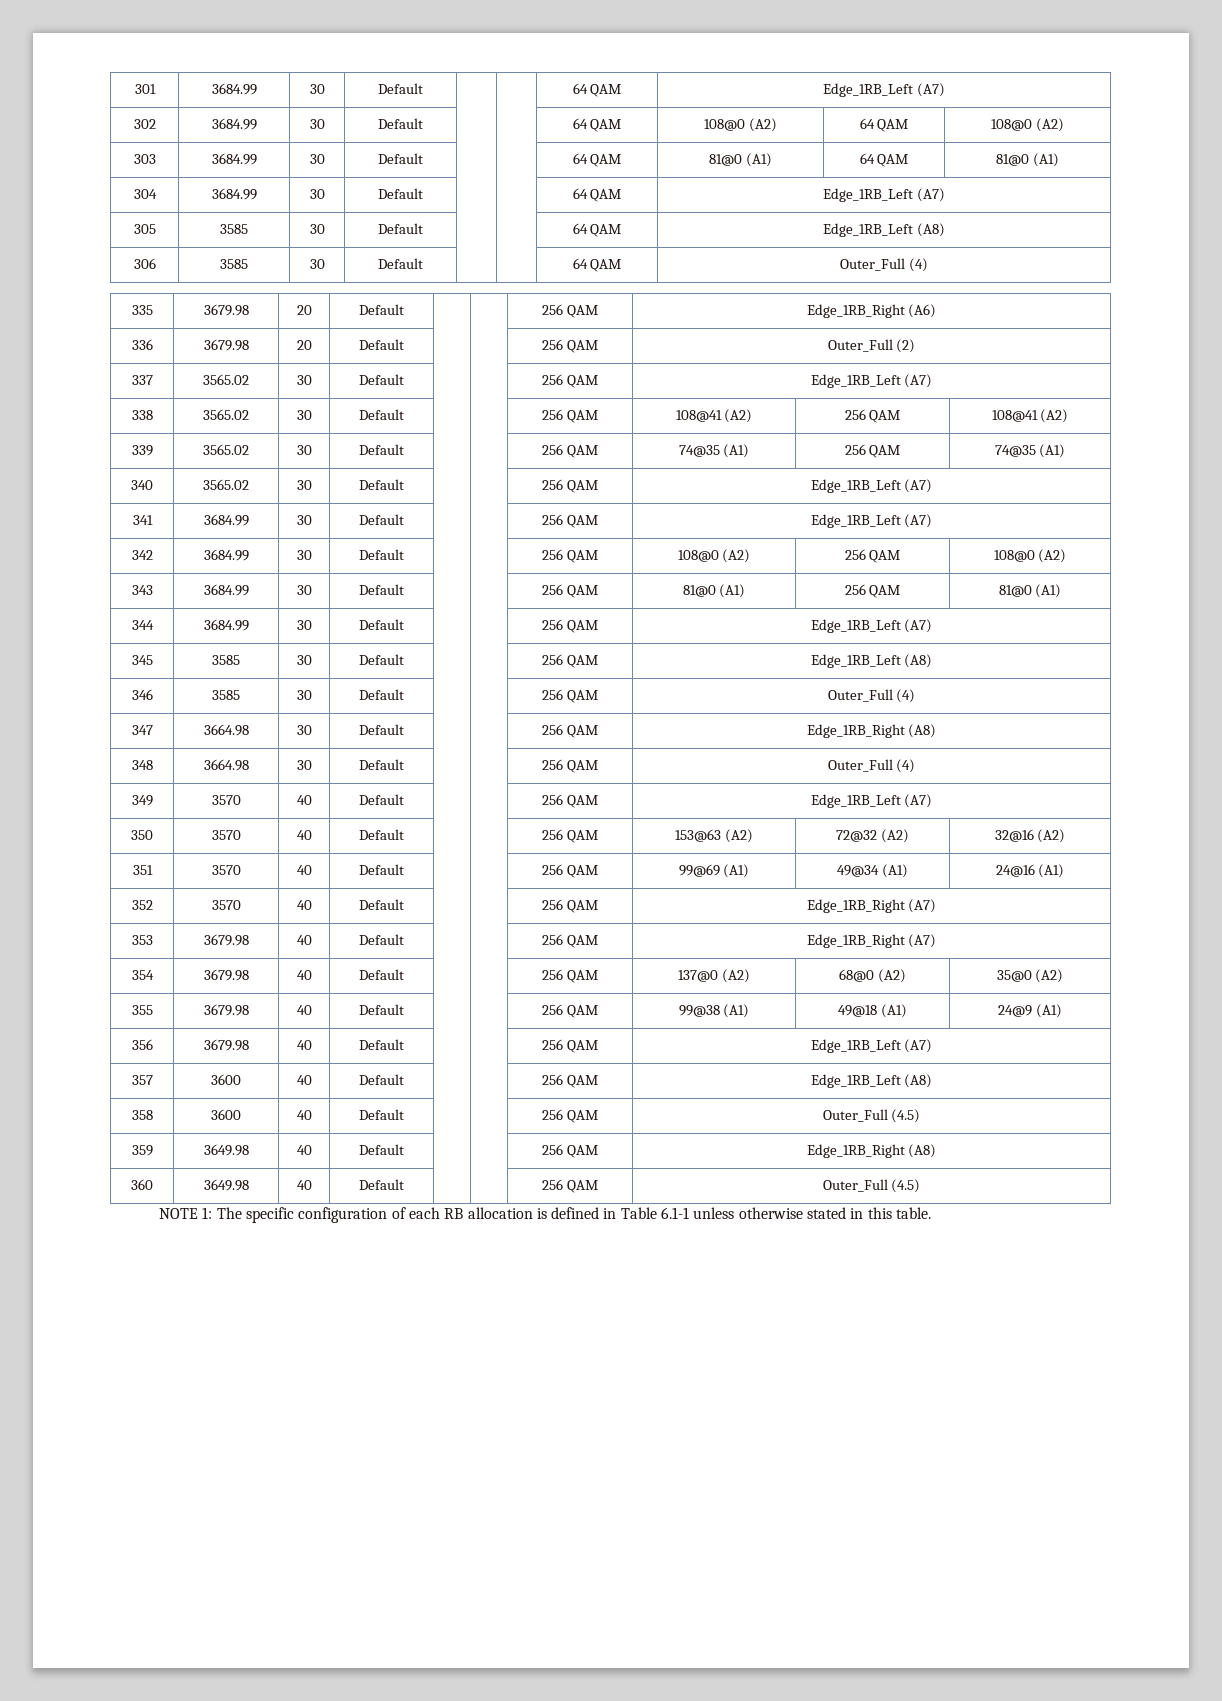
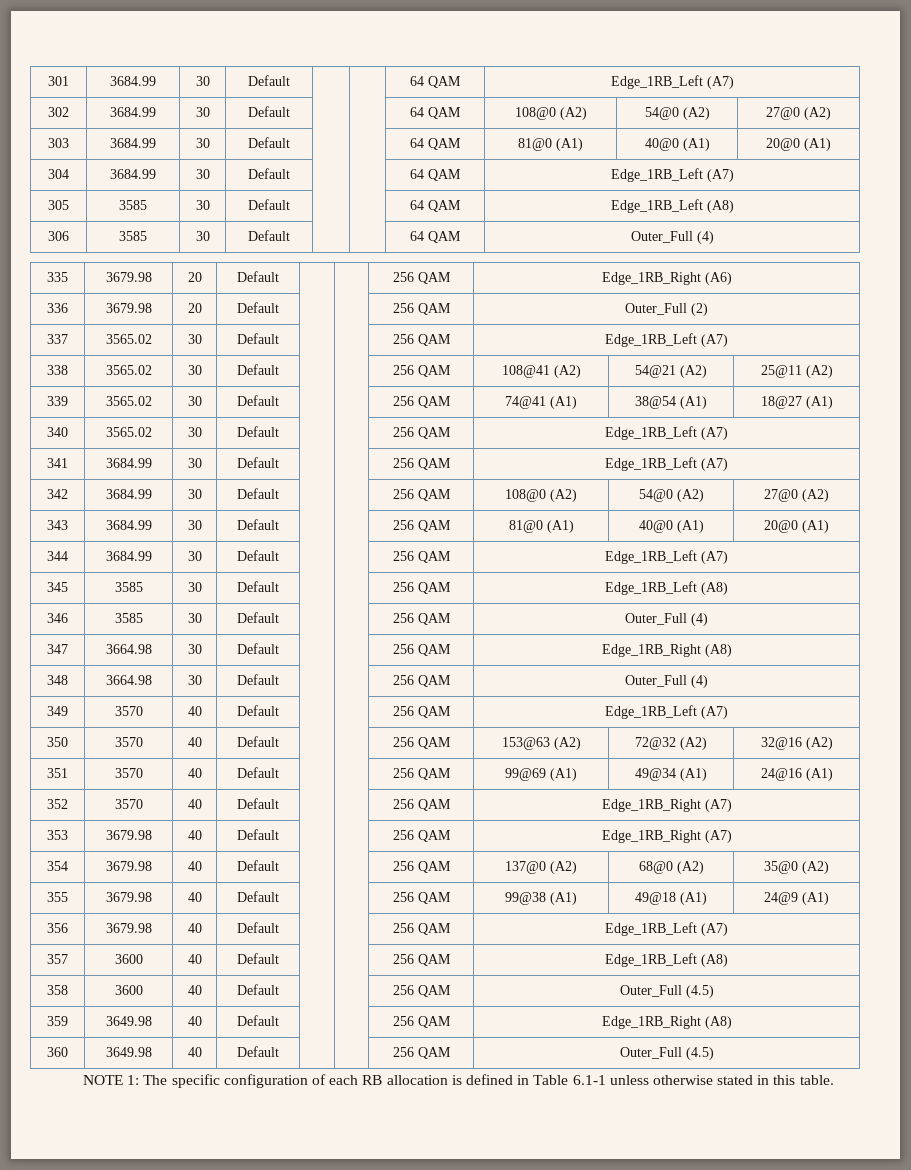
[859,118,909,132] [991,119,1033,131] 64 QAM | 108@0 -> [644,107,710,120] [766,107,800,120] 54@0 (A2) | 27@0
[859,153,909,167] [996,154,1030,166] 64 QAM | 81@0 -> [644,138,710,151] [766,138,800,151] 40@0 (A1) | 20@0
[844,409,901,423] [991,410,1038,422] 256 QAM | 108@41 -> [635,365,707,378] [760,365,802,378] 54@21 (A2) | 25@11
[678,444,750,458] [844,444,901,458] [994,445,1036,457] 74@35 (A1) | 256 QAM | 74@35 -> [505,396,577,409] [635,396,707,409] [760,396,802,409] 74@41 (A1) | 38@54 (A1) | 18@27
[844,549,901,563] [993,550,1035,562] 256 QAM | 108@0 -> [638,489,704,502] [764,489,798,502] 54@0 (A2) | 27@0
[844,584,901,598] [998,585,1032,597] 256 QAM | 81@0 -> [638,520,704,533] [764,520,798,533] 40@0 (A1) | 20@0

